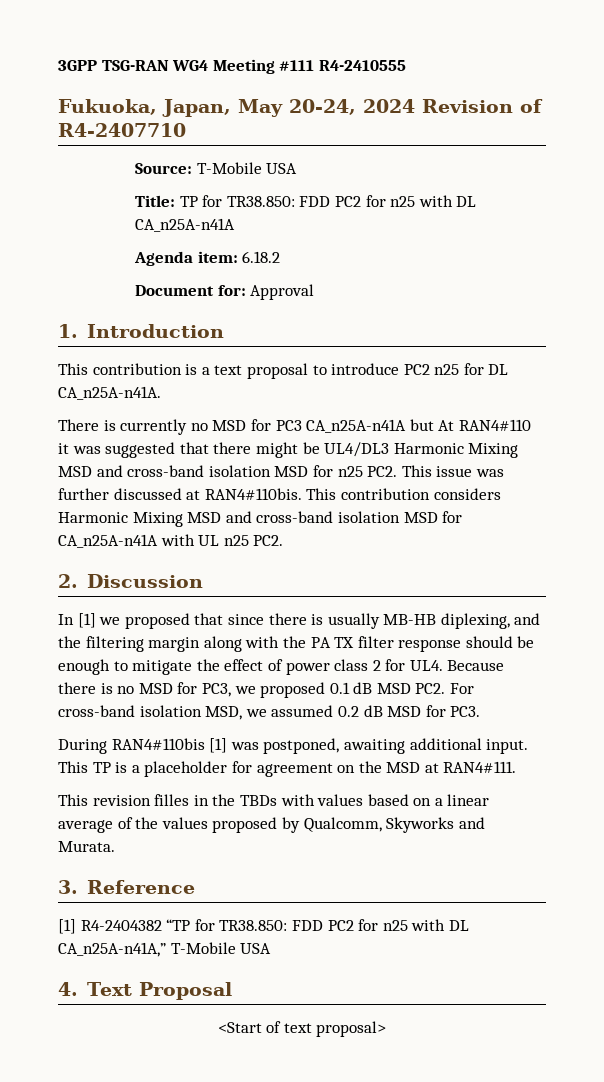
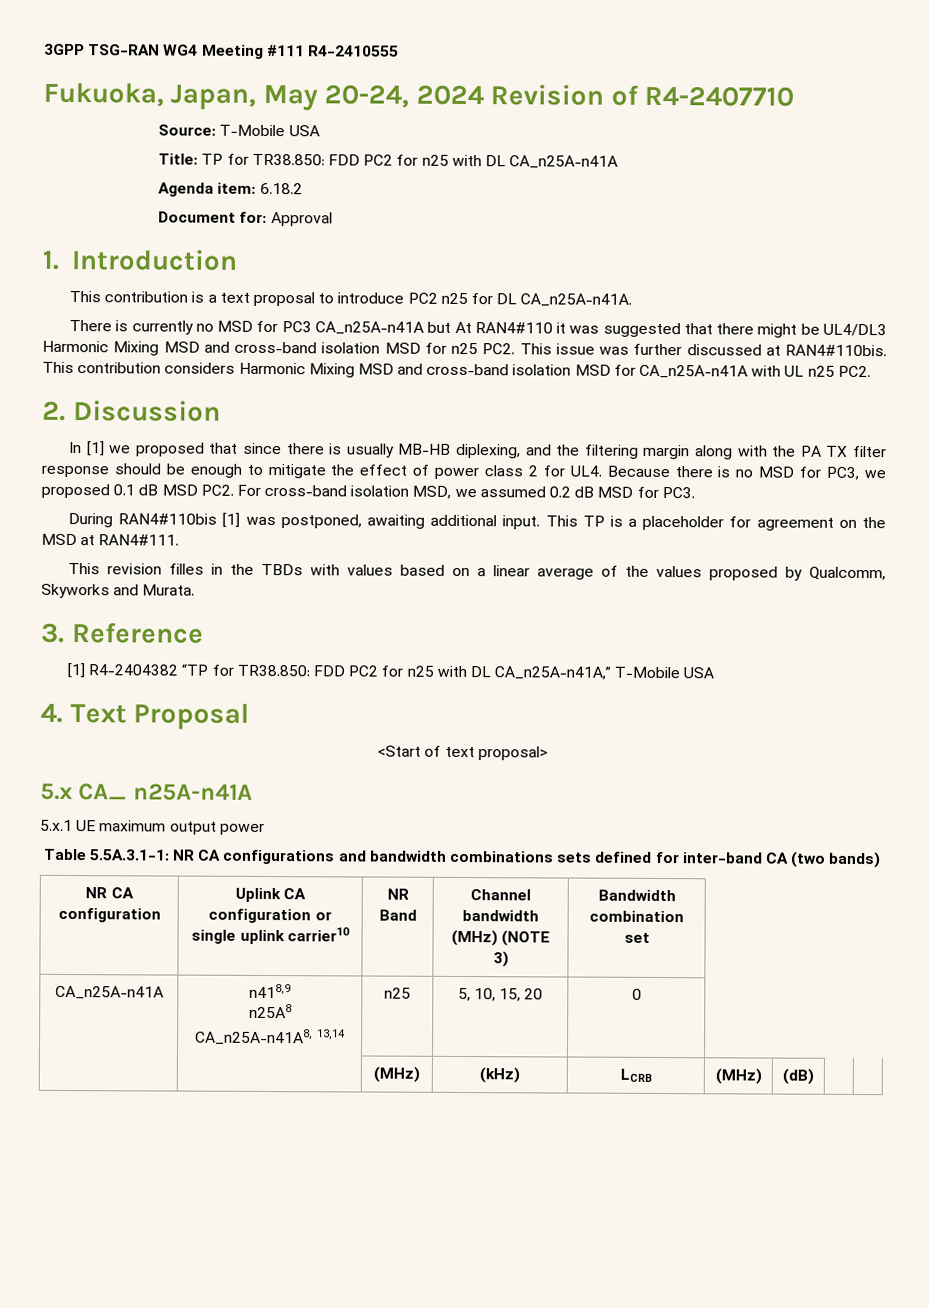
(387, 1029) none -> [40,782,253,801] [40,819,265,835] [42,848,882,869] [85,887,134,899] [57,907,161,923] [234,887,307,903] [208,908,332,924] [191,927,350,945] [386,888,409,900] [378,909,417,921] [470,889,531,901] [462,909,539,922] [450,929,551,947] [492,951,509,968] [597,889,676,902] [589,910,684,923] [623,932,650,943] [54,985,164,1000] [248,983,291,999] [248,1003,292,1019] [195,1028,346,1046] [384,987,411,999] [457,987,544,1002] [631,988,642,1000] [373,1066,420,1083] [479,1067,520,1084] [619,1068,652,1082] [714,1068,762,1085] [782,1068,814,1085] // 5.x CA_ n25A-n41A // 5.x.1 UE maximum output power // Table 5.5A.3.1-1: NR CA configurations and bandwidth combinations sets defined for inter-band CA (two bands) // NR CA configuration | Uplink CA configuration or single uplink carrier10 | NR Band | Channel bandwidth (MHz) (NOTE 3) | Bandwidth combination set // CA_n25A-n41A | n418,9 // n25A8 // CA_n25A-n41A8, 13,14 | n25 | 5, 10, 15, 20 | 0 // | | (MHz) | (kHz) | LCRB | (MHz) | (dB) | |

